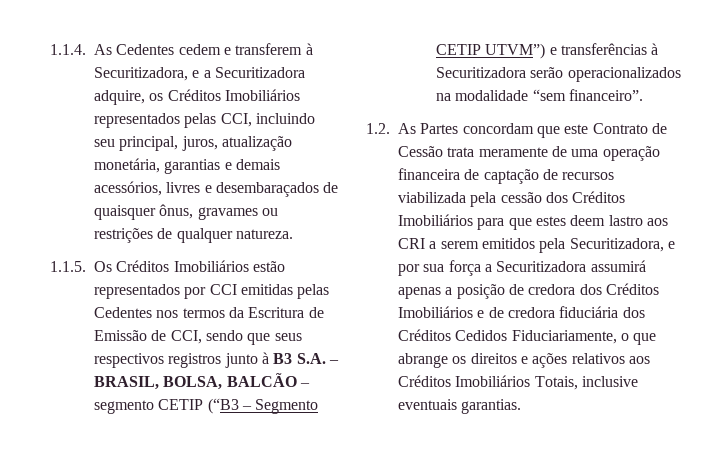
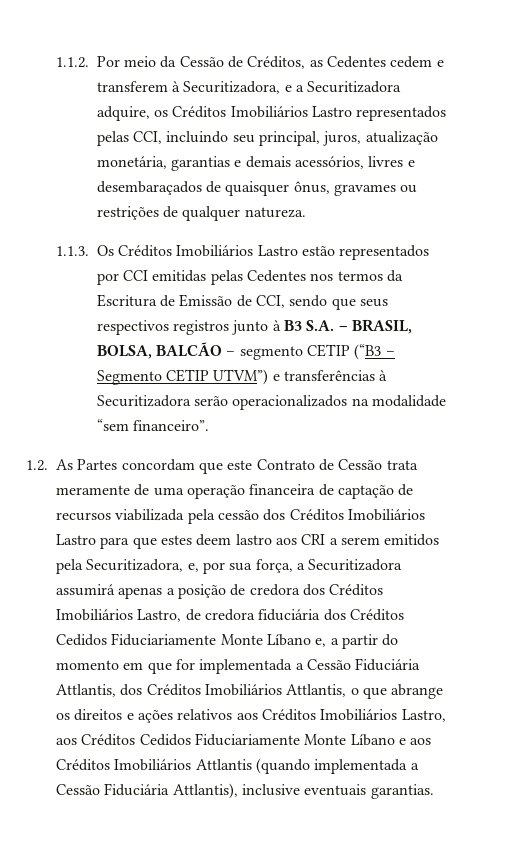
[50,44,113,55] 1.1.4. As -> [55,56,323,69] 1.1.2. Por meio da Cessão de Créditos, as
(301, 95) none -> [311,106,352,117] Lastro
[50,261,87,272] 1.1.5. -> [55,246,89,256] 1.1.3.
(249, 266) none -> [257,245,298,256] Lastro
(473, 220) none -> [56,534,96,545] Lastro
[667,241,675,249] e -> [187,563,199,572] e,
[448,260,481,276] força -> [255,559,293,573] força,
[477,310,485,318] e -> [137,609,182,622] Lastro,
[511,330,617,344] Fiduciariamente, -> [111,633,399,649] [56,658,421,674] [56,684,347,697] Fiduciariamente Monte Líbano e, a partir do momento em que for implementada a Cessão Fiduciária Attlantis, dos Créditos Imobiliários Attlantis,
[534,376,578,390] Totais, -> [401,709,446,722] [56,733,432,746] [56,758,419,774] [56,783,238,799] Lastro, aos Créditos Cedidos Fiduciariamente Monte Líbano e aos Créditos Imobiliários Attlantis (quando implementada a Cessão Fiduciária Attlantis),

